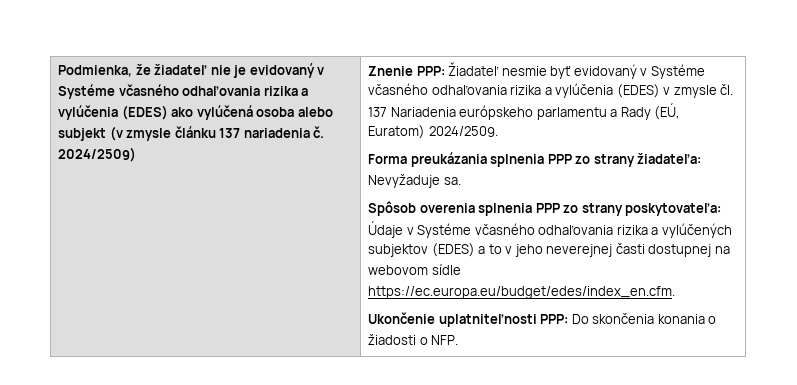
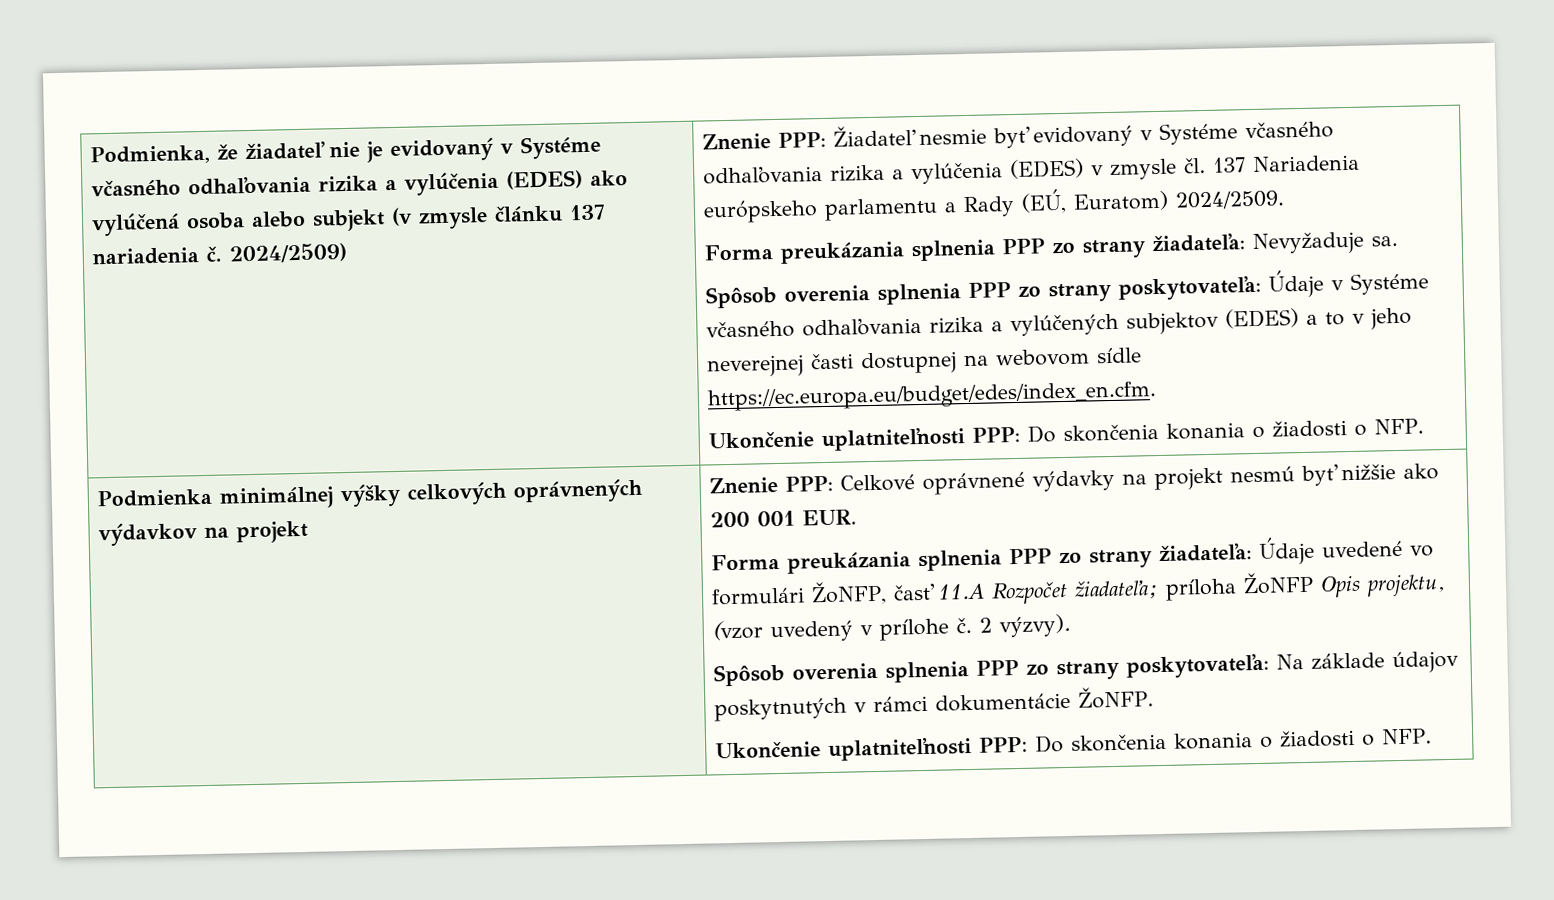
(459, 340) none -> [96,478,644,510] [97,520,308,547] [708,463,1439,495] [709,509,857,528] [710,536,1434,574] [710,571,1446,606] [711,613,1071,643] [712,650,1459,687] [713,686,1154,722] [714,728,1432,762] // Podmienka minimálnej výšky celkových oprávnených výdavkov na projekt | Znenie PPP: Celkové oprávnené výdavky na projekt nesmú byť nižšie ako 200 001 EUR. // Forma preukázania splnenia PPP zo strany žiadateľa: Údaje uvedené vo formulári ŽoNFP, časť 11.A Rozpočet žiadateľa; príloha ŽoNFP Opis projektu, (vzor uvedený v prílohe č. 2 výzvy). // Spôsob overenia splnenia PPP zo strany poskytovateľa: Na základe údajov poskytnutých v rámci dokumentácie ŽoNFP. // Ukončenie uplatniteľnosti PPP: Do skončenia konania o žiadosti o NFP.

